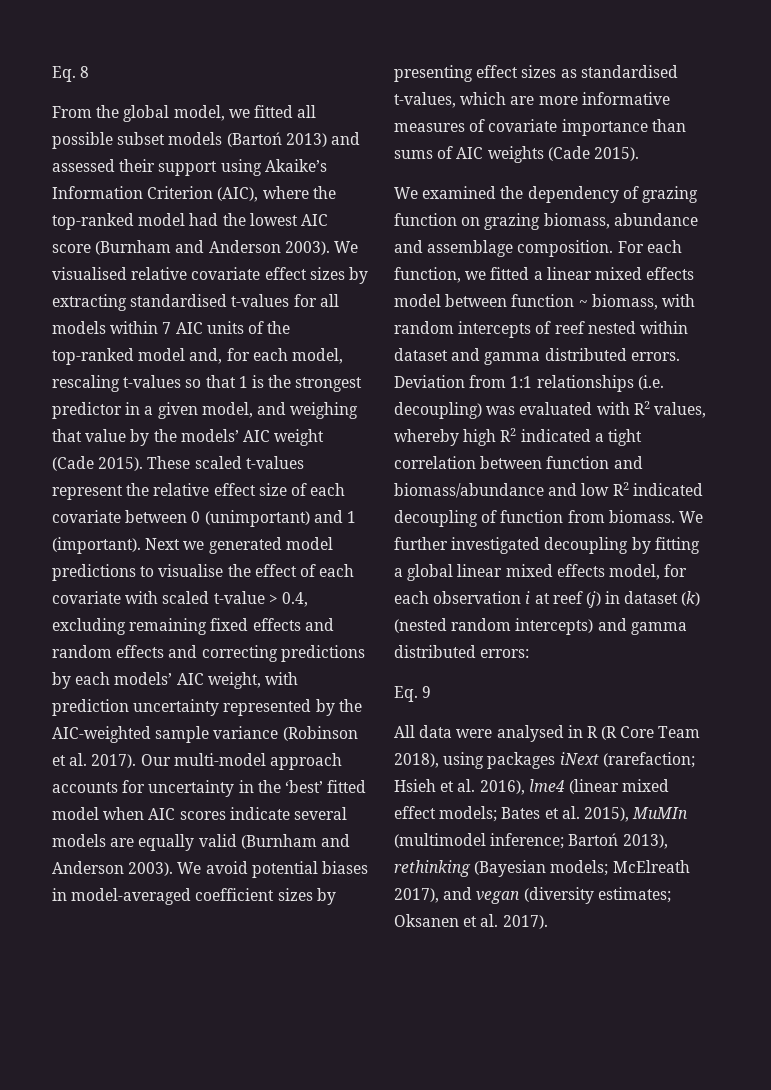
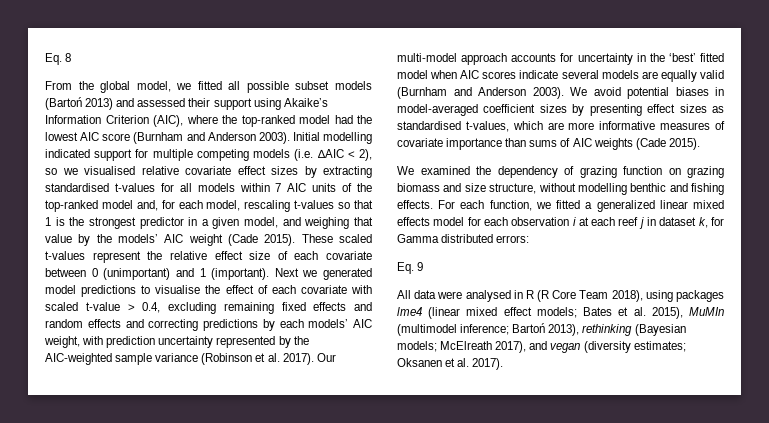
[333,241,358,253] We -> [292,132,372,144] [45,149,373,161] [45,168,78,175] Initial modelling indicated support for multiple competing models (i.e. ∆AIC < 2), so we
[543,213,698,229] [394,240,614,257] biomass, abundance and assemblage composition. -> [397,183,724,195] [397,200,433,209] biomass and size structure, without modelling benthic and fishing effects.
(543, 275) none -> [596,200,655,212] generalized
[445,294,695,310] [394,321,688,338] [394,348,680,365] [394,375,664,392] [394,401,706,419] [394,428,642,446] [394,456,643,469] [394,482,703,498] [394,510,703,527] [394,537,700,554] [394,564,660,581] between function ~ biomass, with random intercepts of reef nested within dataset and gamma distributed errors. Deviation from 1:1 relationships (i.e. decoupling) was evaluated with R2 values, whereby high R2 indicated a tight correlation between function and biomass/abundance and low R2 indicated decoupling of function from biomass. We further investigated decoupling by fitting a global linear mixed effects model, -> (465, 221) none
[552,591,701,608] [394,618,687,635] reef (j) in dataset (k) (nested random intercepts) and gamma -> [591,217,725,229] [397,234,439,243] each reef j in dataset k, for Gamma
[559,752,695,768] [394,779,525,795] iNext (rarefaction; Hsieh et al. 2016), -> (724, 296) none

